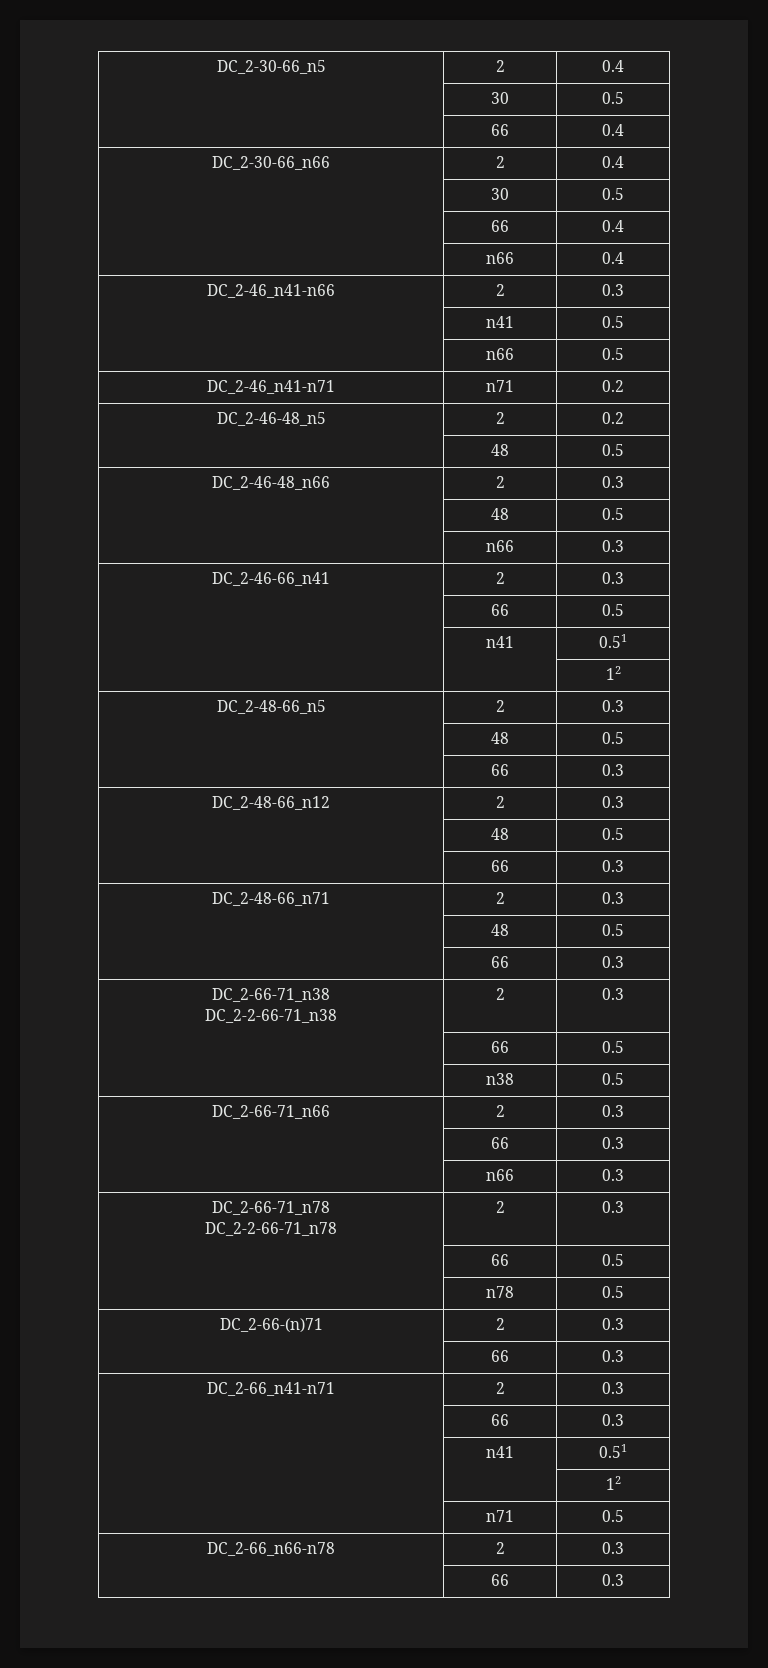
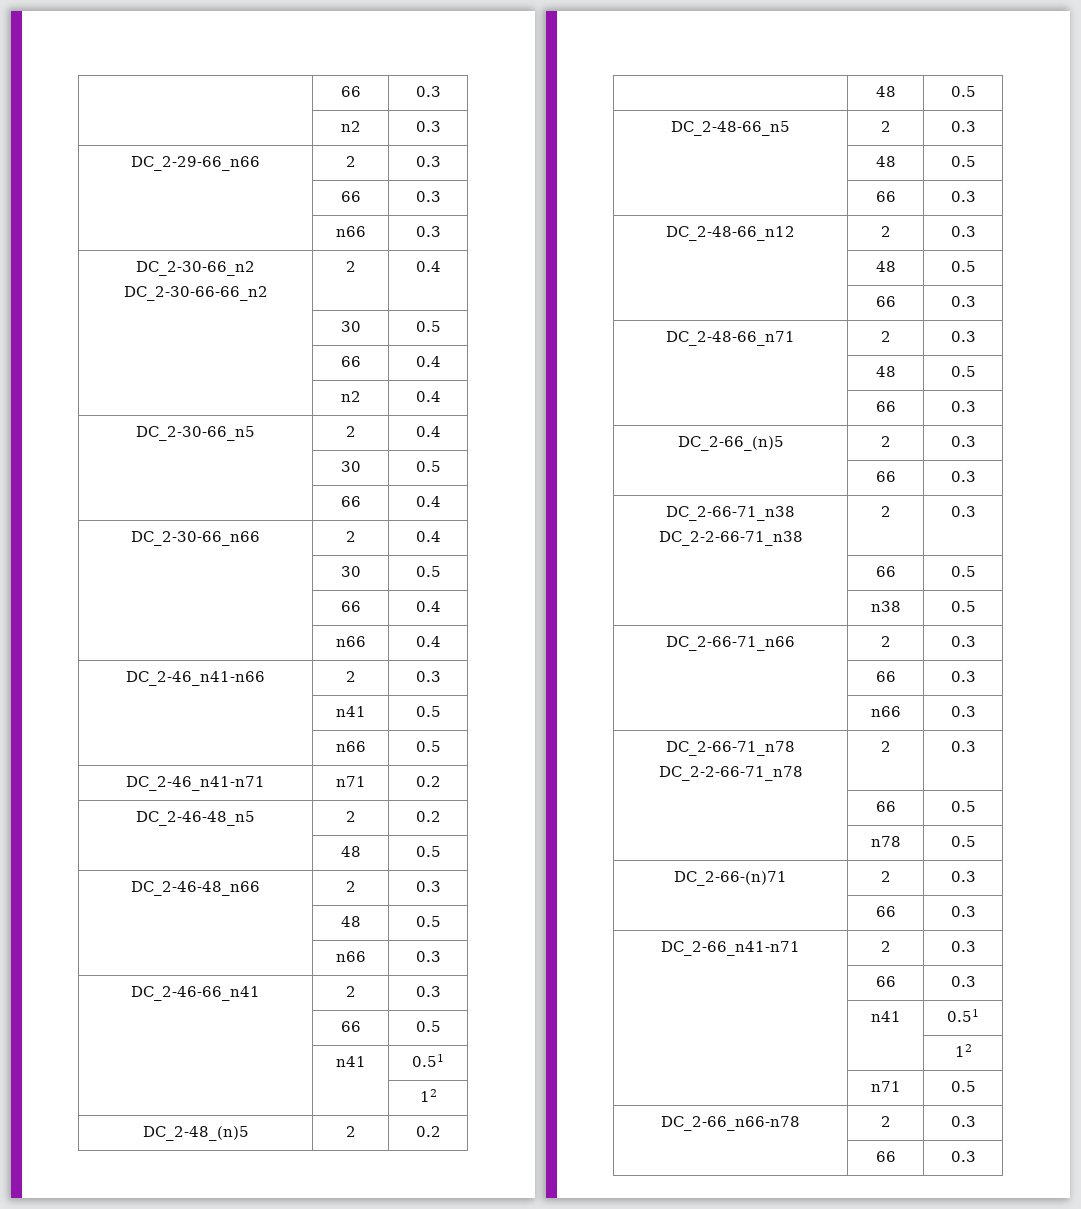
(216, 67) none -> [340,86,361,97] [415,86,441,97] [340,121,361,132] [415,121,441,132] [131,156,260,171] [345,156,356,167] [415,156,441,167] [340,191,361,202] [415,191,441,202] [335,226,366,237] [415,226,441,237] [136,261,255,276] [123,286,268,301] [345,261,356,272] [415,261,441,272] [340,321,361,332] [415,321,441,332] [340,356,361,367] [415,356,441,367] [340,391,361,402] [415,391,441,402] | 66 | 0.3 // | n2 | 0.3 // DC_2-29-66_n66 | 2 | 0.3 // | 66 | 0.3 // | n66 | 0.3 // DC_2-30-66_n2 // DC_2-30-66-66_n2 | 2 | 0.4 // | 30 | 0.5 // | 66 | 0.4 // | n2 | 0.4 //
(621, 673) none -> [142,1126,249,1141] [345,1126,356,1137] [415,1126,441,1137] [875,86,896,97] [950,86,976,97] // DC_2-48_(n)5 | 2 | 0.2 // | 48 | 0.5
(624, 962) none -> [677,436,784,451] [880,436,891,447] [950,436,976,447] [875,471,896,482] [950,471,976,482] // DC_2-66_(n)5 | 2 | 0.3 // | 66 | 0.3

